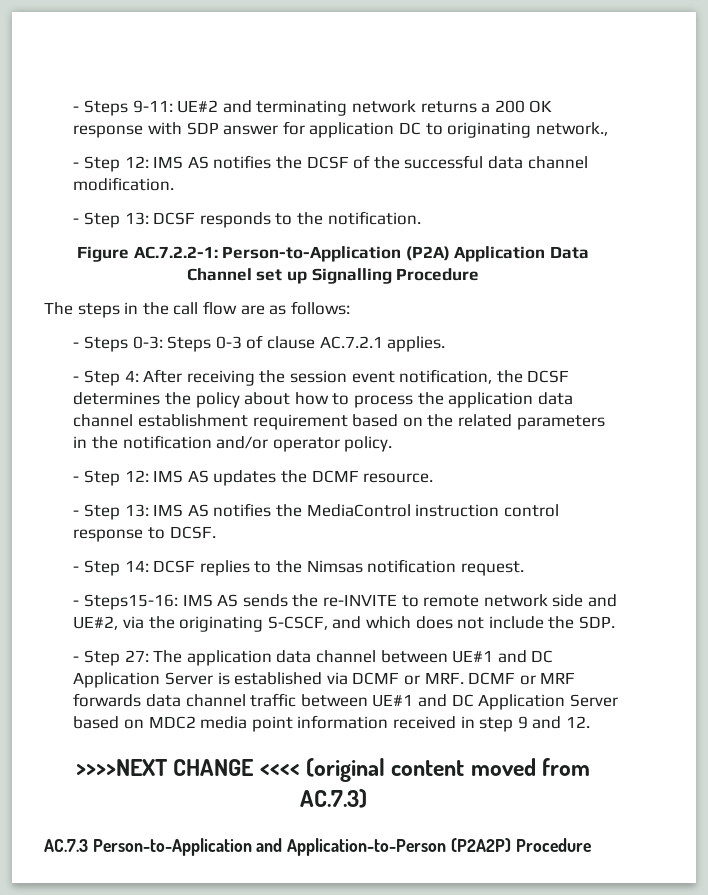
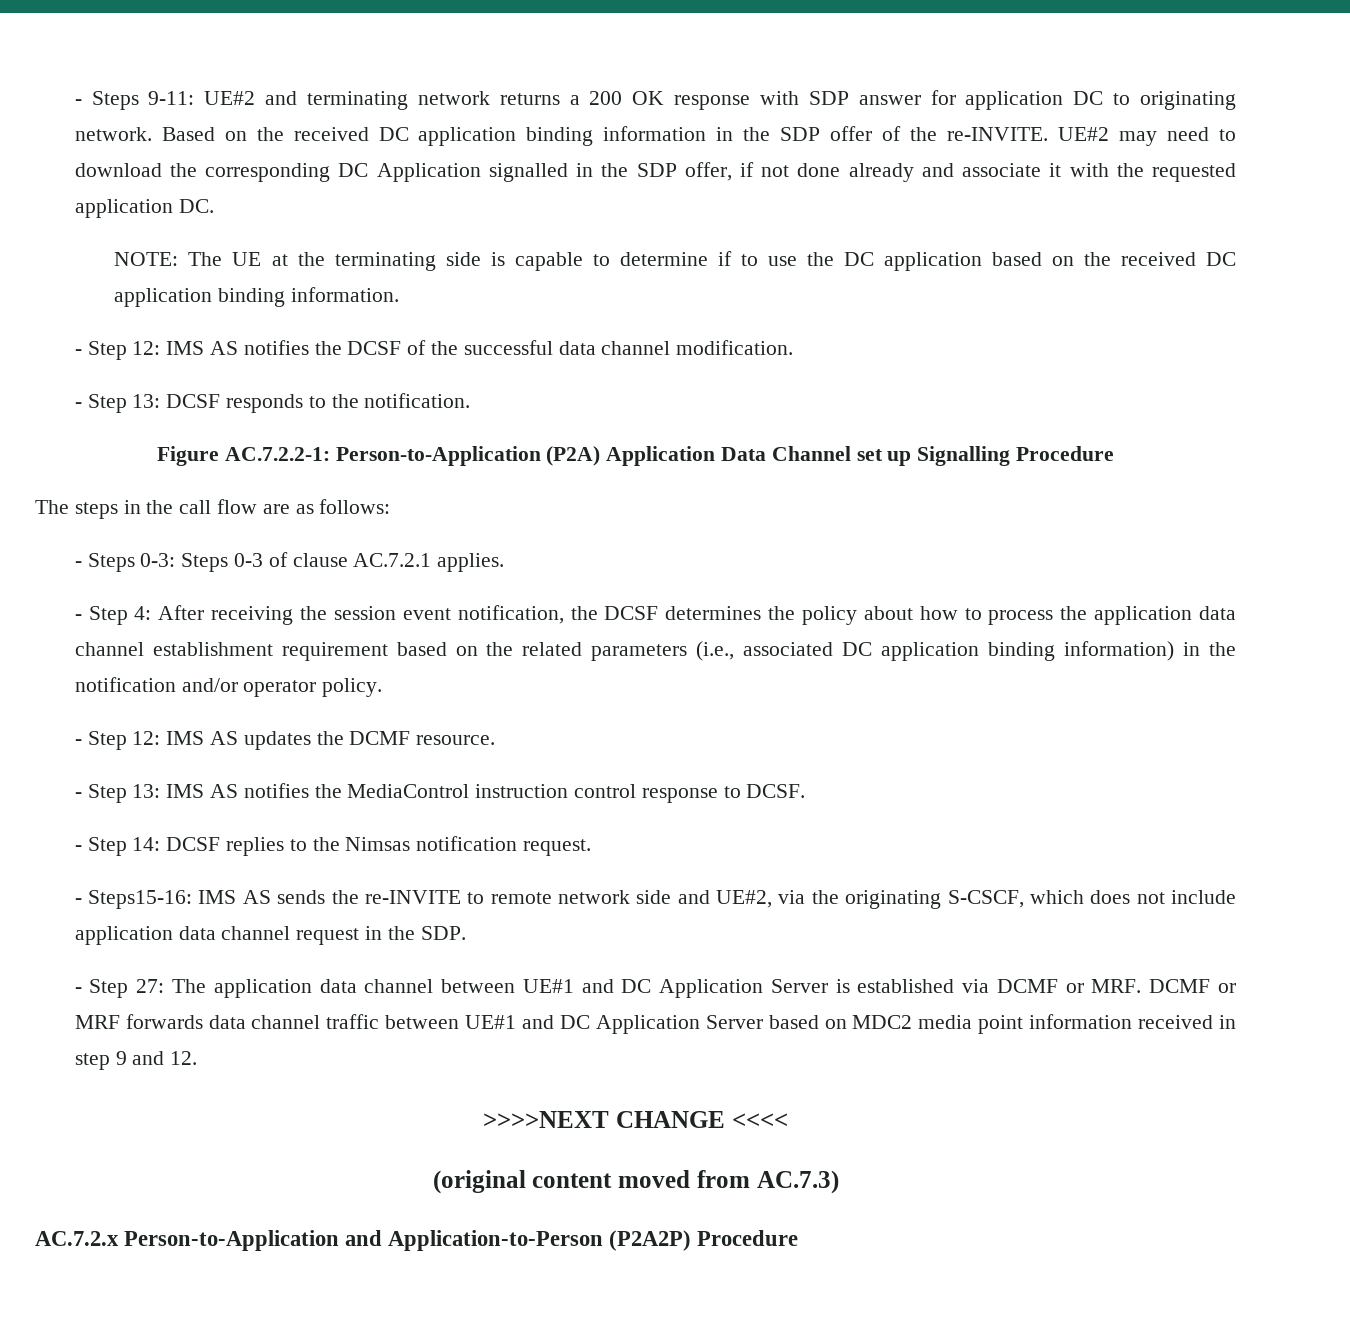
[535,122,608,136] network., -> [74,126,1237,146] [74,162,1236,182] [74,199,214,218] [114,251,1236,271] [114,287,400,307] network. Based on the received DC application binding information in the SDP offer of the re-INVITE. UE#2 may need to download the corresponding DC Application signalled in the SDP offer, if not done already and associate it with the requested application DC. // NOTE: The UE at the terminating side is capable to determine if to use the DC application based on the received DC application binding information.
(605, 422) none -> [696,641,1175,661] (i.e., associated DC application binding information)
[332,616,362,629] and -> (1024, 899) none
(544, 622) none -> [74,926,382,945] application data channel request in
(300, 770) none -> (788, 1120) //
[44,839,88,852] AC.7.3 -> [35,1231,119,1246] AC.7.2.x

